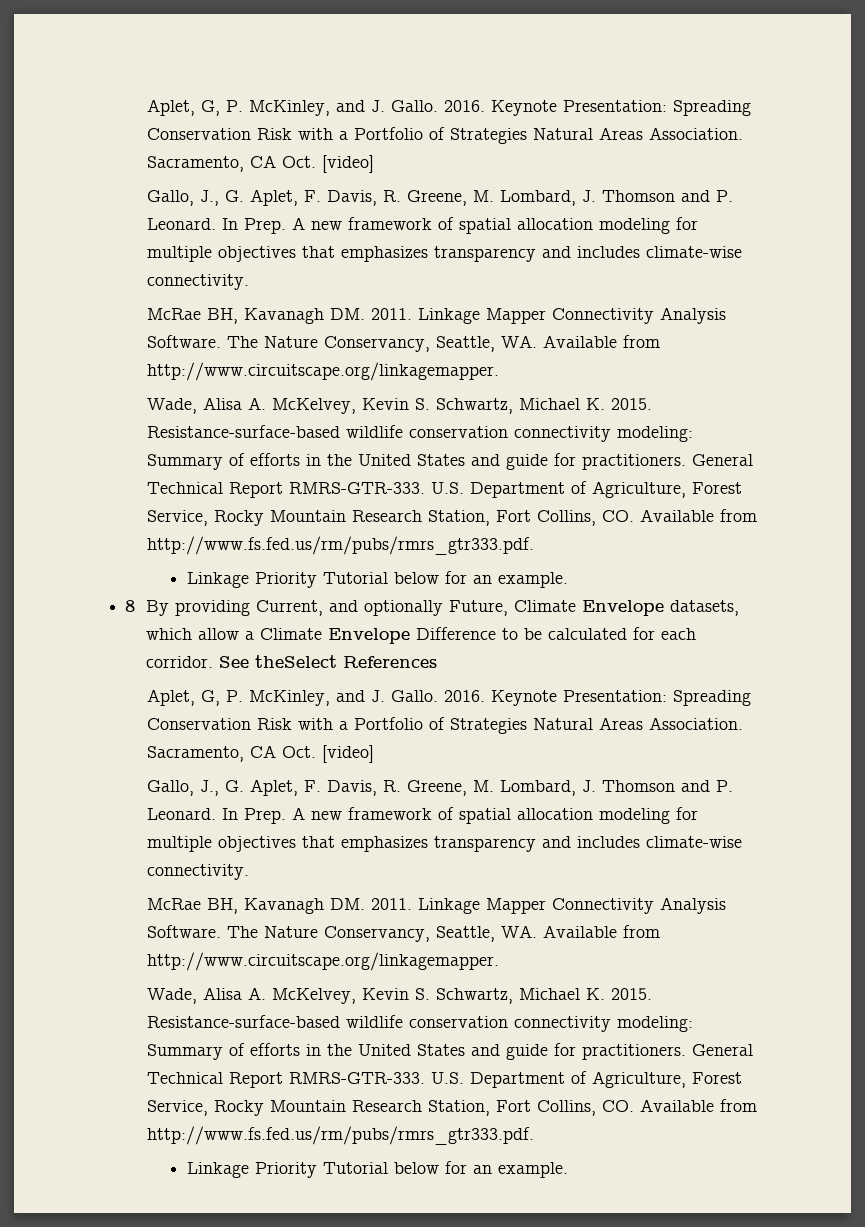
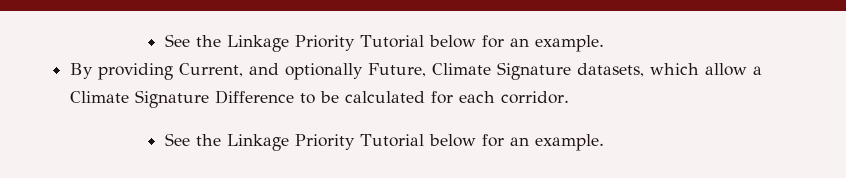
[147,99,752,116] [147,127,744,144] [147,155,375,173] [147,189,734,206] [147,217,699,234] [147,246,743,262] [147,274,250,290] [147,307,727,324] [147,335,661,352] [147,362,500,381] [147,397,653,414] [147,425,694,442] [147,453,754,470] [147,481,743,498] [147,509,758,526] [147,536,535,555] Aplet, G, P. McKinley, and J. Gallo. 2016. Keynote Presentation: Spreading Conservation Risk with a Portfolio of Strategies Natural Areas Association. Sacramento, CA Oct. [video] // Gallo, J., G. Aplet, F. Davis, R. Greene, M. Lombard, J. Thomson and P. Leonard. In Prep. A new framework of spatial allocation modeling for multiple objectives that emphasizes transparency and includes climate-wise connectivity. // McRae BH, Kavanagh DM. 2011. Linkage Mapper Connectivity Analysis Software. The Nature Conservancy, Seattle, WA. Available from http://www.circuitscape.org/linkagemapper. // Wade, Alisa A. McKelvey, Kevin S. Schwartz, Michael K. 2015. Resistance-surface-based wildlife conservation connectivity modeling: Summary of efforts in the United States and guide for practitioners. General Technical Report RMRS-GTR-333. U.S. Department of Agriculture, Forest Service, Rocky Mountain Research Station, Fort Collins, CO. Available from http://www.fs.fed.us/rm/pubs/rmrs_gtr333.pdf. // -> [165,34,222,47] See the
[125,600,136,612] 8 -> (605, 43) none
[581,600,664,616] Envelope -> [497,62,572,80] Signature
[327,628,410,644] Envelope -> [135,90,210,108] Signature
[218,655,437,668] [147,689,752,706] [147,717,744,734] [147,745,375,763] [147,779,734,796] [147,807,699,824] [147,836,743,852] [147,864,250,880] [147,897,727,914] [147,925,661,942] [147,952,500,971] [147,987,653,1004] [147,1015,694,1032] [147,1043,754,1060] [147,1071,743,1088] [147,1099,758,1116] [147,1126,535,1145] See theSelect References // Aplet, G, P. McKinley, and J. Gallo. 2016. Keynote Presentation: Spreading Conservation Risk with a Portfolio of Strategies Natural Areas Association. Sacramento, CA Oct. [video] // Gallo, J., G. Aplet, F. Davis, R. Greene, M. Lombard, J. Thomson and P. Leonard. In Prep. A new framework of spatial allocation modeling for multiple objectives that emphasizes transparency and includes climate-wise connectivity. // McRae BH, Kavanagh DM. 2011. Linkage Mapper Connectivity Analysis Software. The Nature Conservancy, Seattle, WA. Available from http://www.circuitscape.org/linkagemapper. // Wade, Alisa A. McKelvey, Kevin S. Schwartz, Michael K. 2015. Resistance-surface-based wildlife conservation connectivity modeling: Summary of efforts in the United States and guide for practitioners. General Technical Report RMRS-GTR-333. U.S. Department of Agriculture, Forest Service, Rocky Mountain Research Station, Fort Collins, CO. Available from http://www.fs.fed.us/rm/pubs/rmrs_gtr333.pdf. // -> [165,133,222,146] // See the

